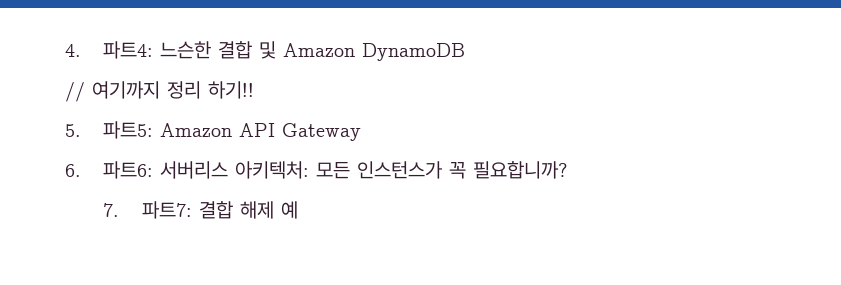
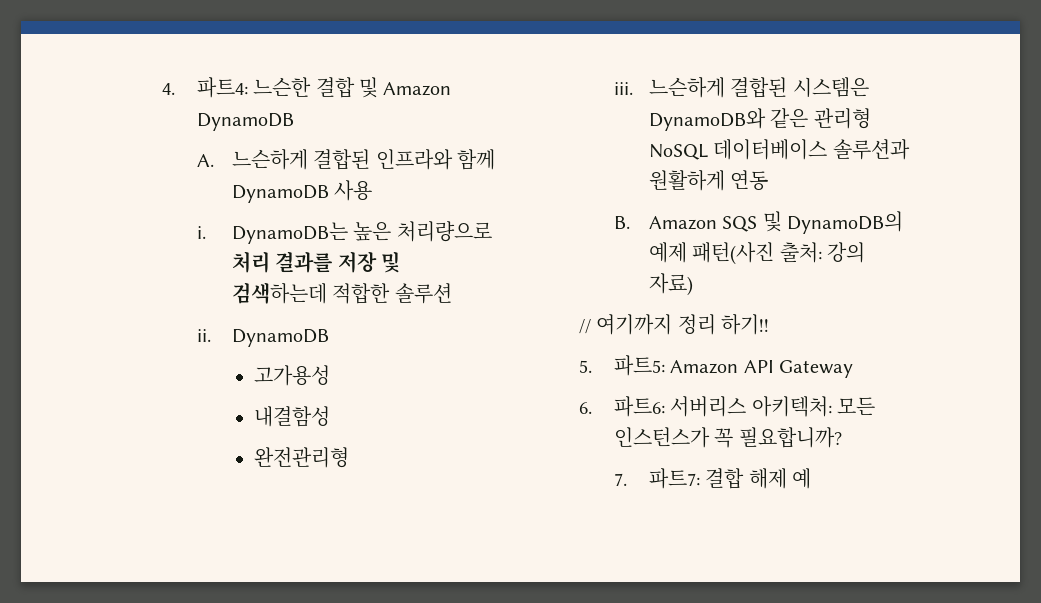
(466, 52) none -> [196,149,496,170] [231,180,373,203] [196,221,492,244] [231,251,401,273] [231,282,452,304] [196,329,329,347] [253,365,330,386] [253,406,330,427] [253,447,349,468] [613,77,869,98] [648,108,871,131] [648,139,910,160] [648,170,769,191] [613,211,904,234] [648,242,866,265] [648,273,693,296] // A. 느슨하게 결합된 인프라와 함께 DynamoDB 사용 // i. DynamoDB는 높은 처리량으로 처리 결과를 저장 및 검색하는데 적합한 솔루션 // ii. DynamoDB // 고가용성 // 내결함성 // 완전관리형 // iii. 느슨하게 결합된 시스템은 DynamoDB와 같은 관리형 NoSQL 데이터베이스 솔루션과 원활하게 연동 // B. Amazon SQS 및 DynamoDB의 예제 패턴(사진 출처: 강의 자료)

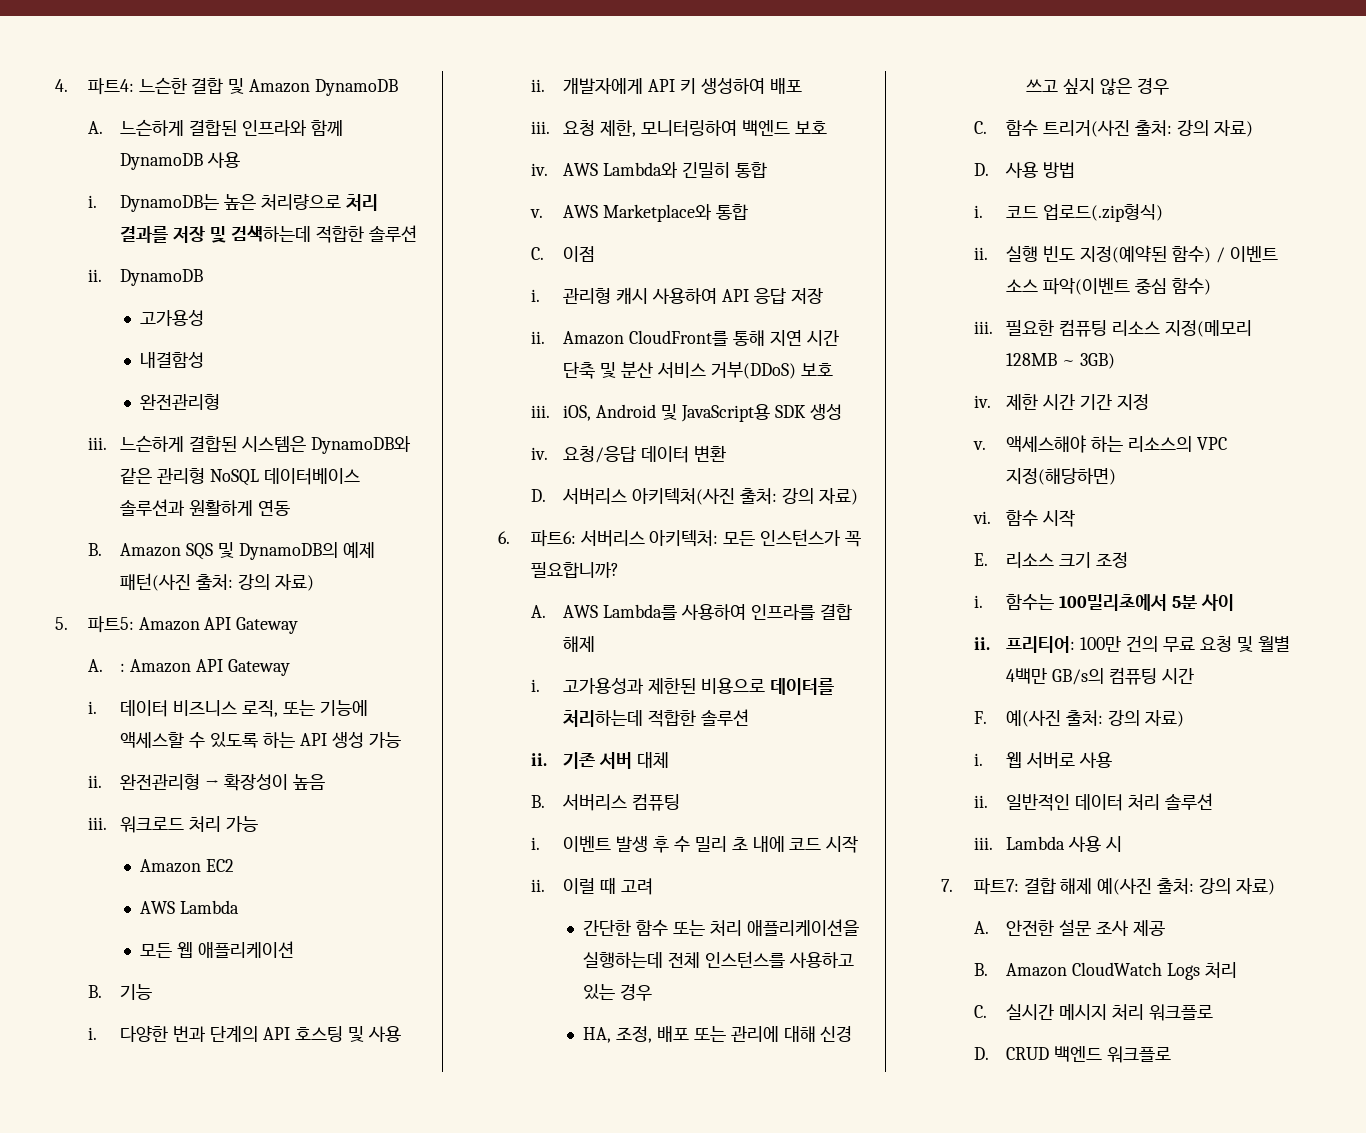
[578,314,770,335] // // 여기까지 정리 하기!! -> (315, 582) none
(854, 369) none -> [87,659,291,676] [87,700,368,717] [120,732,401,748] [87,774,326,791] [87,816,259,833] [140,859,235,873] [140,900,240,914] [140,941,294,958] [87,984,153,1000] [87,1025,401,1042] [530,78,802,94] [530,120,827,137] [530,162,768,178] [529,204,749,222] [530,246,596,262] [530,287,823,304] [530,330,839,346] [563,361,833,379] [530,404,842,422] [530,445,727,463] [530,488,858,505] // A. : Amazon API Gateway // i. 데이터 비즈니스 로직, 또는 기능에 액세스할 수 있도록 하는 API 생성 가능 // ii. 완전관리형 → 확장성이 높음 // iii. 워크로드 처리 가능 // Amazon EC2 // AWS Lambda // 모든 웹 애플리케이션 // B. 기능 // i. 다양한 번과 단계의 API 호스팅 및 사용 // ii. 개발자에게 API 키 생성하여 배포 // iii. 요청 제한, 모니터링하여 백엔드 보호 // iv. AWS Lambda와 긴밀히 통합 // v. AWS Marketplace와 통합 // C. 이점 // i. 관리형 캐시 사용하여 API 응답 저장 // ii. Amazon CloudFront를 통해 지연 시간 단축 및 분산 서비스 거부(DDoS) 보호 // iii. iOS, Android 및 JavaScript용 SDK 생성 // iv. 요청/응답 데이터 변환 // D. 서버리스 아키텍처(사진 출처: 강의 자료)
[613,468,812,489] 7. 파트7: 결합 해제 예 -> [530,604,852,620] [563,636,596,652] [530,678,835,695] [563,709,750,727] [530,752,670,769] [530,793,681,811] [530,835,859,853] [530,877,654,895] [583,919,859,936] [583,951,854,968] [583,984,653,1001] [583,1026,853,1043] [1026,78,1169,95] [973,120,1253,137] [973,162,1076,178] [973,204,1164,222] [973,245,1278,263] [1006,278,1212,295] [973,319,1253,337] [1006,353,1116,369] [973,394,1150,410] [972,435,1228,453] [1006,468,1117,485] [972,509,1076,527] [973,552,1129,568] [973,594,1235,611] [973,636,1290,653] [1006,667,1195,685] [973,710,1185,727] [973,752,1113,769] [973,793,1214,811] [973,836,1123,852] [940,878,1275,895] [973,919,1166,936] [973,962,1238,980] [973,1004,1214,1021] [973,1046,1172,1063] A. AWS Lambda를 사용하여 인프라를 결합 해제 // i. 고가용성과 제한된 비용으로 데이터를 처리하는데 적합한 솔루션 // ii. 기존 서버 대체 // B. 서버리스 컴퓨팅 // i. 이벤트 발생 후 수 밀리 초 내에 코드 시작 // ii. 이럴 때 고려 // 간단한 함수 또는 처리 애플리케이션을 실행하는데 전체 인스턴스를 사용하고 있는 경우 // HA, 조정, 배포 또는 관리에 대해 신경 쓰고 싶지 않은 경우 // C. 함수 트리거(사진 출처: 강의 자료) // D. 사용 방법 // i. 코드 업로드(.zip형식) // ii. 실행 빈도 지정(예약된 함수) / 이벤트 소스 파악(이벤트 중심 함수) // iii. 필요한 컴퓨팅 리소스 지정(메모리 128MB ~ 3GB) // iv. 제한 시간 기간 지정 // v. 액세스해야 하는 리소스의 VPC 지정(해당하면) // vi. 함수 시작 // E. 리소스 크기 조정 // i. 함수는 100밀리초에서 5분 사이 // ii. 프리티어: 100만 건의 무료 요청 및 월별 4백만 GB/s의 컴퓨팅 시간 // F. 예(사진 출처: 강의 자료) // i. 웹 서버로 사용 // ii. 일반적인 데이터 처리 솔루션 // iii. Lambda 사용 시 // 7. 파트7: 결합 해제 예(사진 출처: 강의 자료) // A. 안전한 설문 조사 제공 // B. Amazon CloudWatch Logs 처리 // C. 실시간 메시지 처리 워크플로 // D. CRUD 백엔드 워크플로

